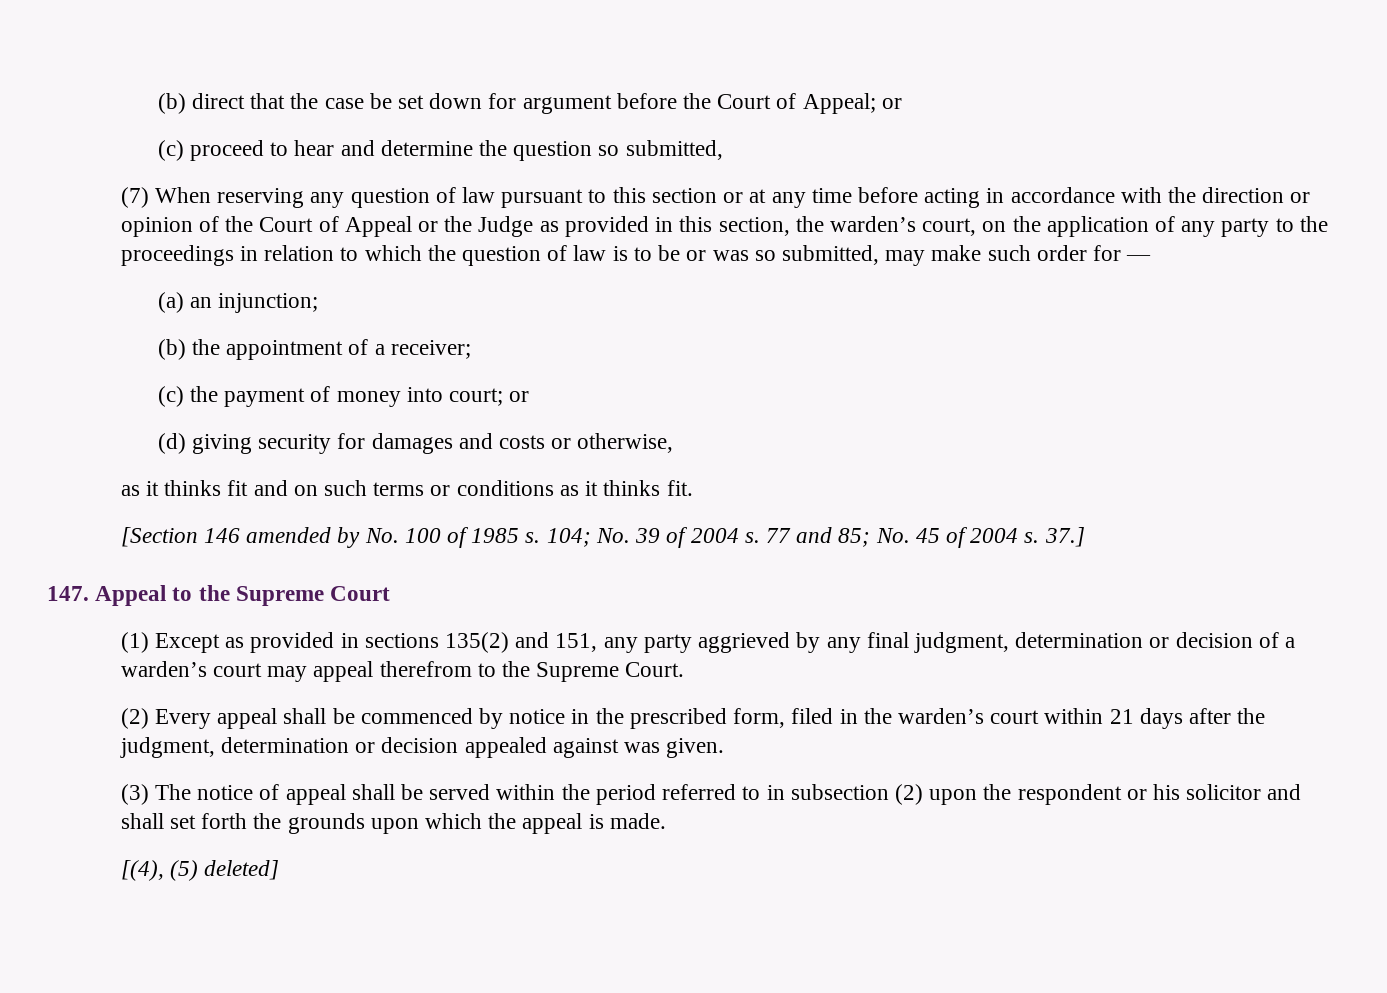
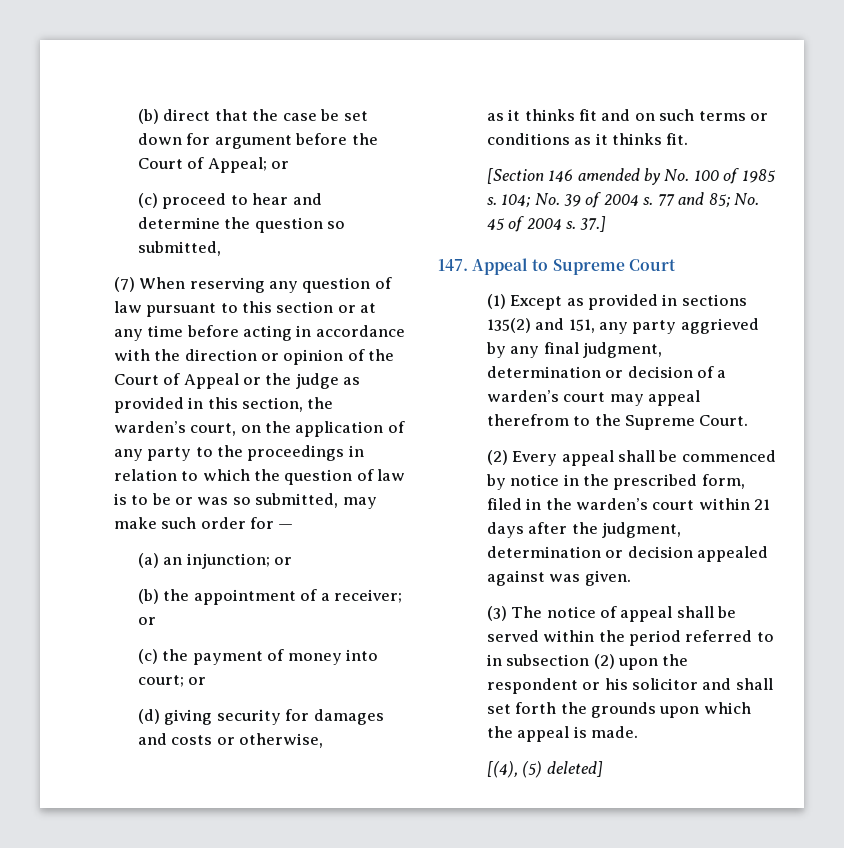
[478,216,534,237] Judge -> [295,373,339,389] judge
(319, 303) none -> [274,557,293,565] or
(471, 349) none -> [137,617,156,625] or
[198,585,230,601] the -> (549, 265) none

